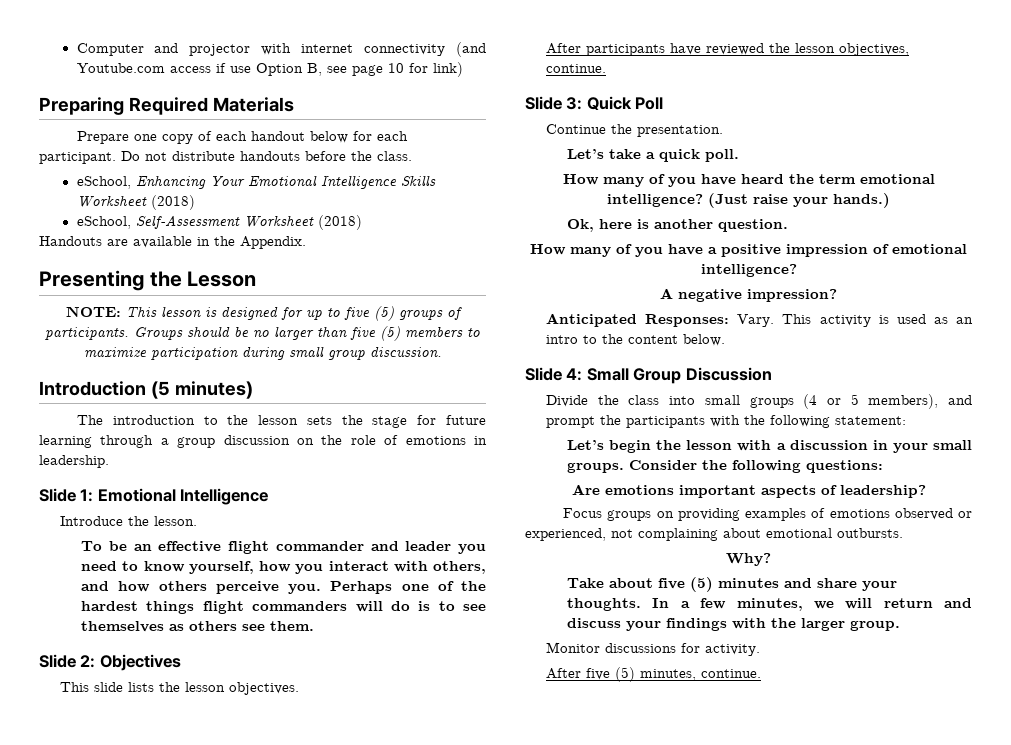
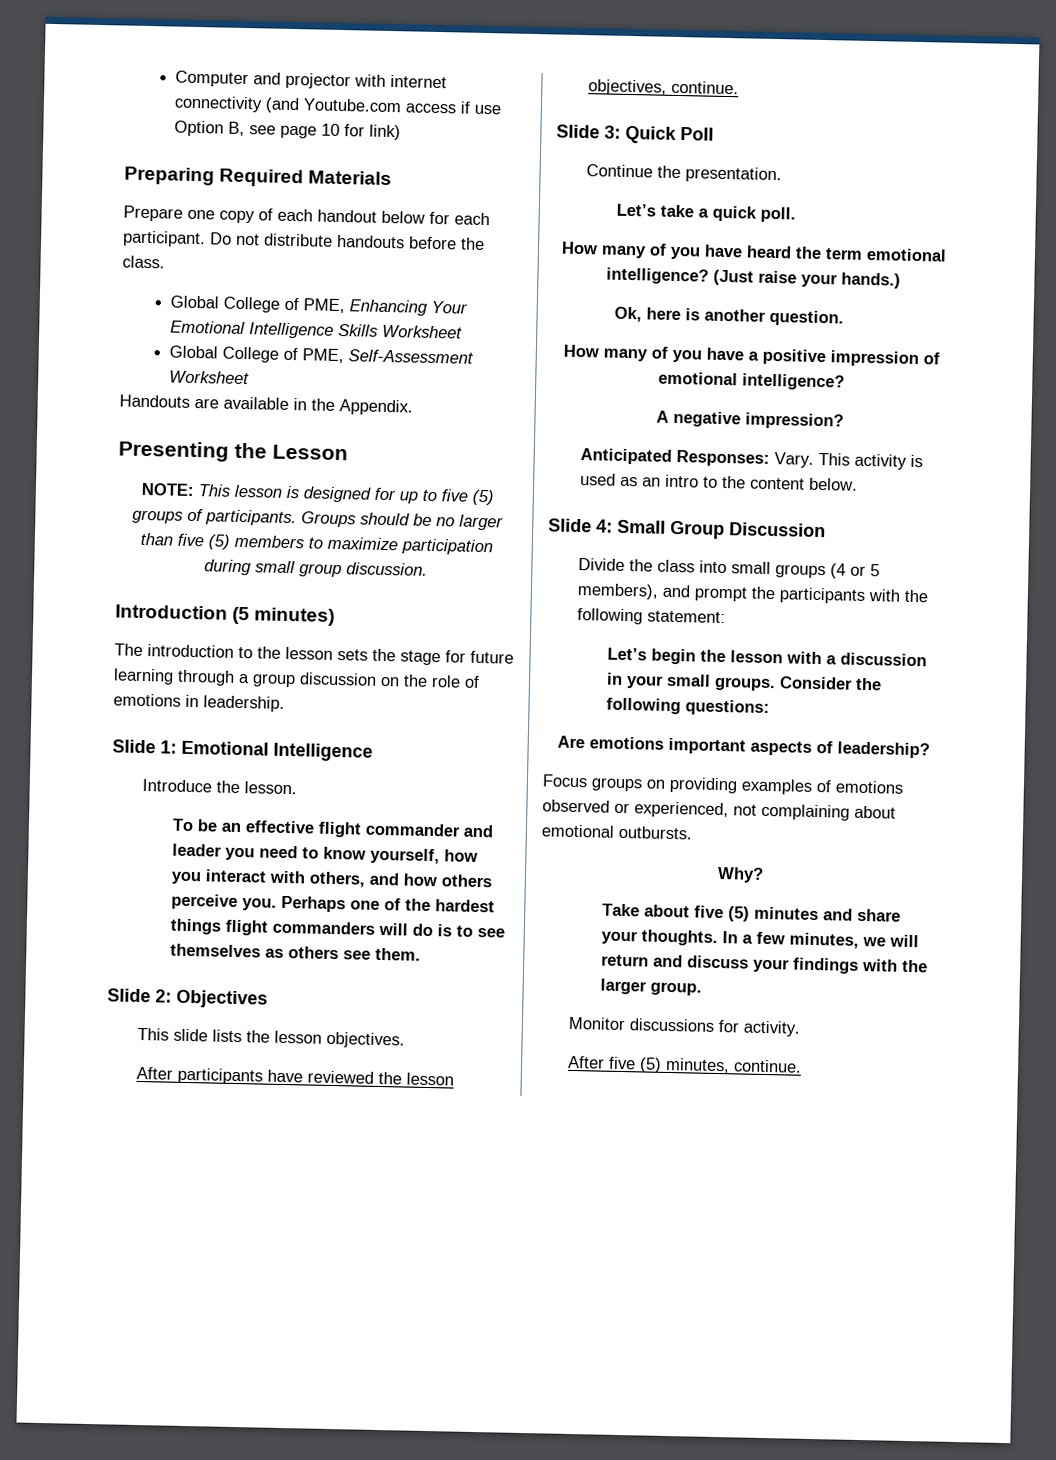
[76,176,131,189] eSchool, -> [170,295,346,314] Global College of PME,
[150,195,195,210] [76,216,131,229] (2018) // eSchool, -> [169,345,345,364] // Global College of PME,
[317,215,362,230] (2018) -> (251, 377) none

